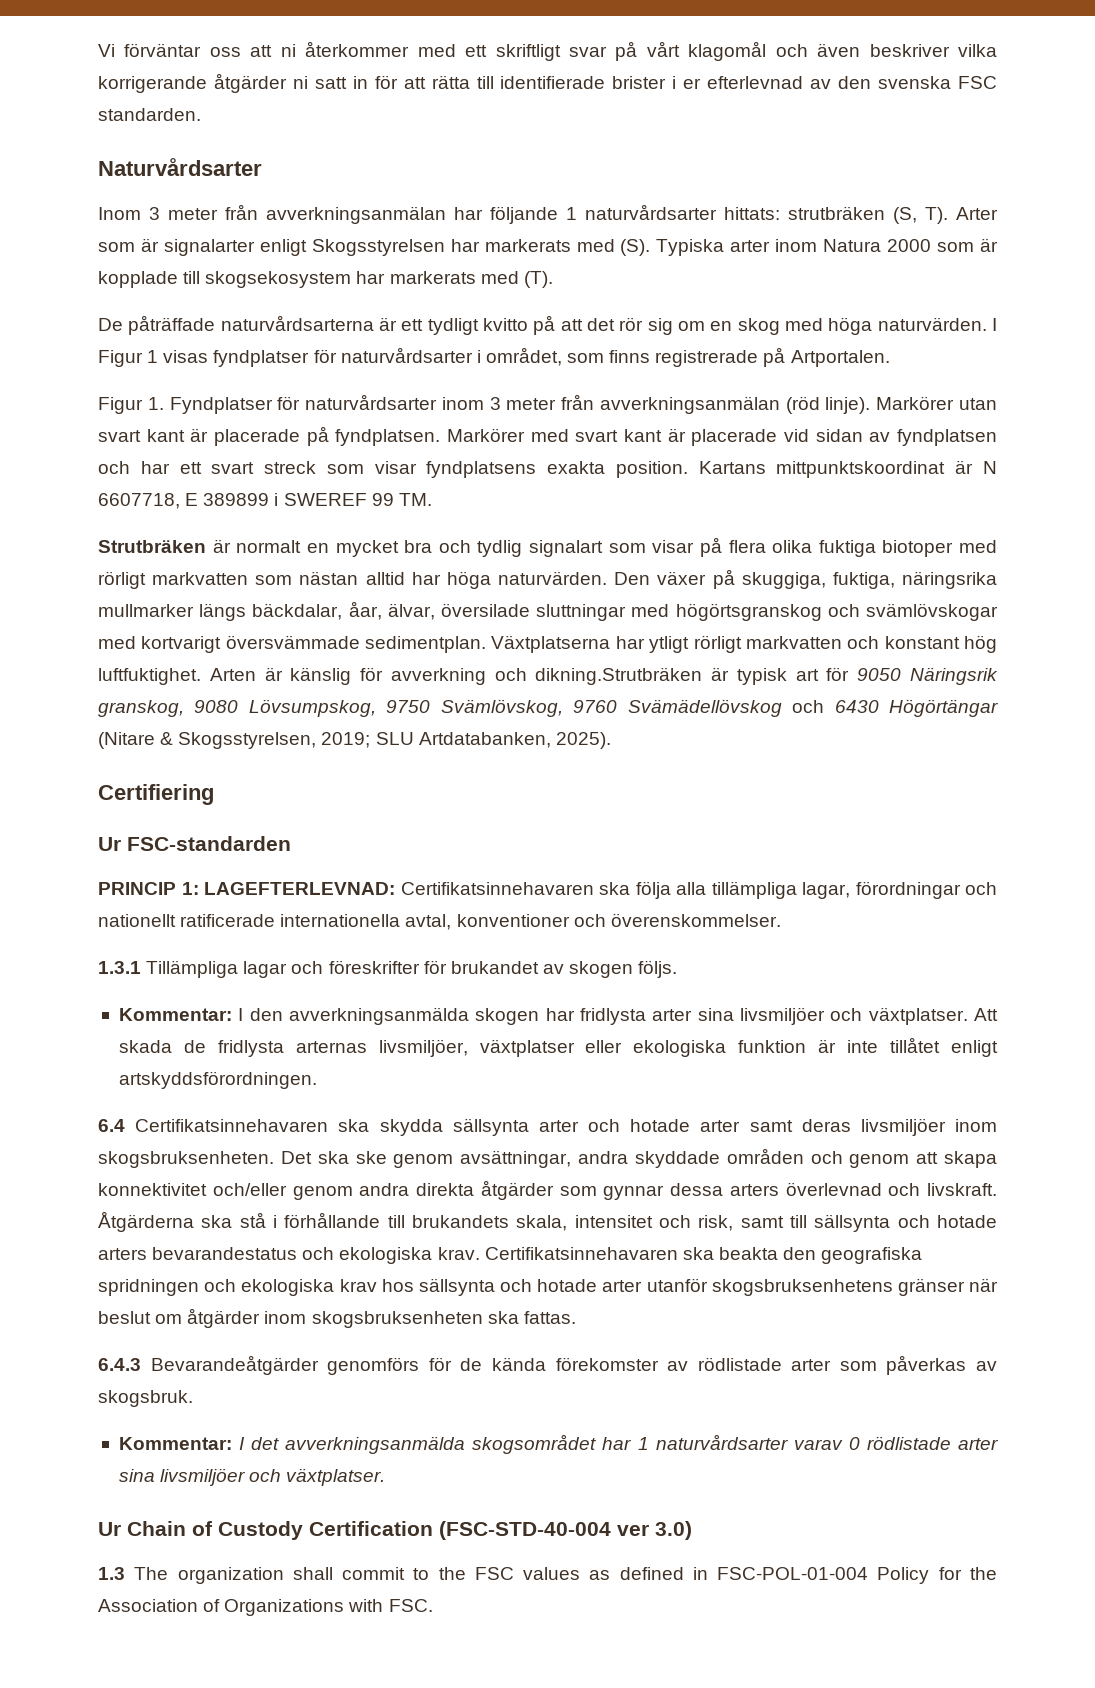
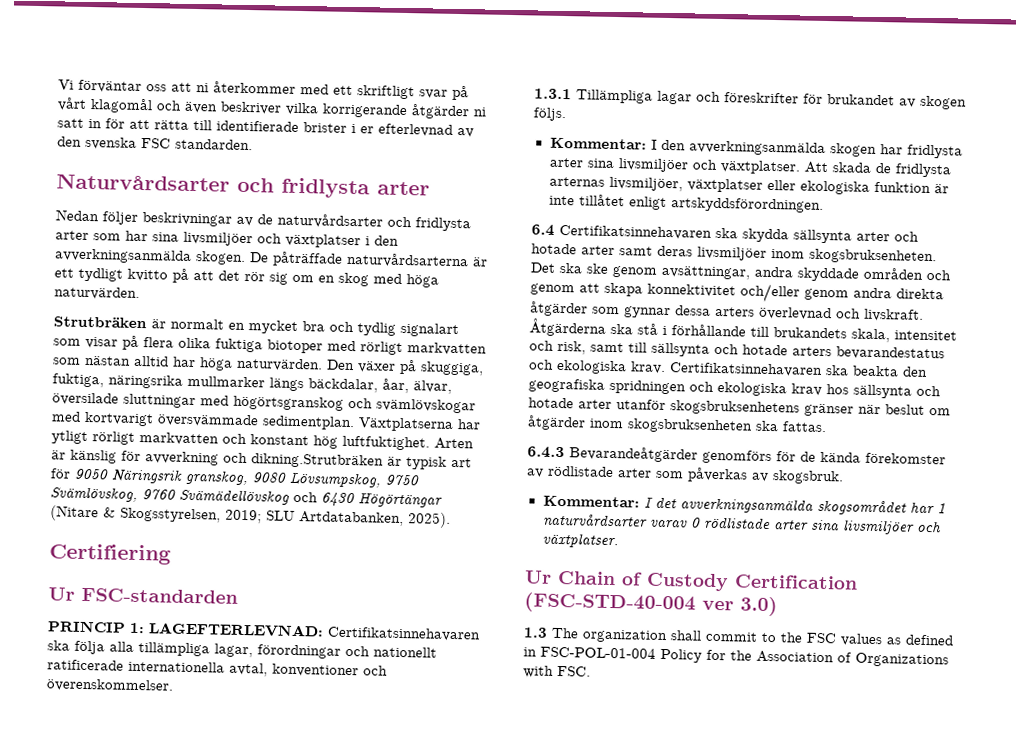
[98,204,998,224] [98,238,998,256] [98,271,553,288] // Inom 3 meter från avverkningsanmälan har följande 1 naturvårdsarter hittats: strutbräken (S, T). Arter som är signalarter enligt Skogsstyrelsen har markerats med (S). Typiska arter inom Natura 2000 som är kopplade till skogsekosystem har markerats med (T). // -> [237,177,430,199] [55,209,471,232] [55,230,399,249] [54,248,246,265] och fridlysta arter // Nedan följer beskrivningar av de naturvårdsarter och fridlysta arter som har sina livsmiljöer och växtplatser i den avverkningsanmälda skogen.
[992,318,998,331] [98,347,890,367] [98,394,997,414] [98,426,997,446] [98,460,997,478] [98,493,432,509] I Figur 1 visas fyndplatser för naturvårdsarter i området, som finns registrerade på Artportalen. // Figur 1. Fyndplatser för naturvårdsarter inom 3 meter från avverkningsanmälan (röd linje). Markörer utan svart kant är placerade på fyndplatsen. Markörer med svart kant är placerade vid sidan av fyndplatsen och har ett svart streck som visar fyndplatsens exakta position. Kartans mittpunktskoordinat är N 6607718, E 389899 i SWEREF 99 TM. -> (140, 293) none

